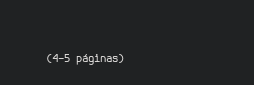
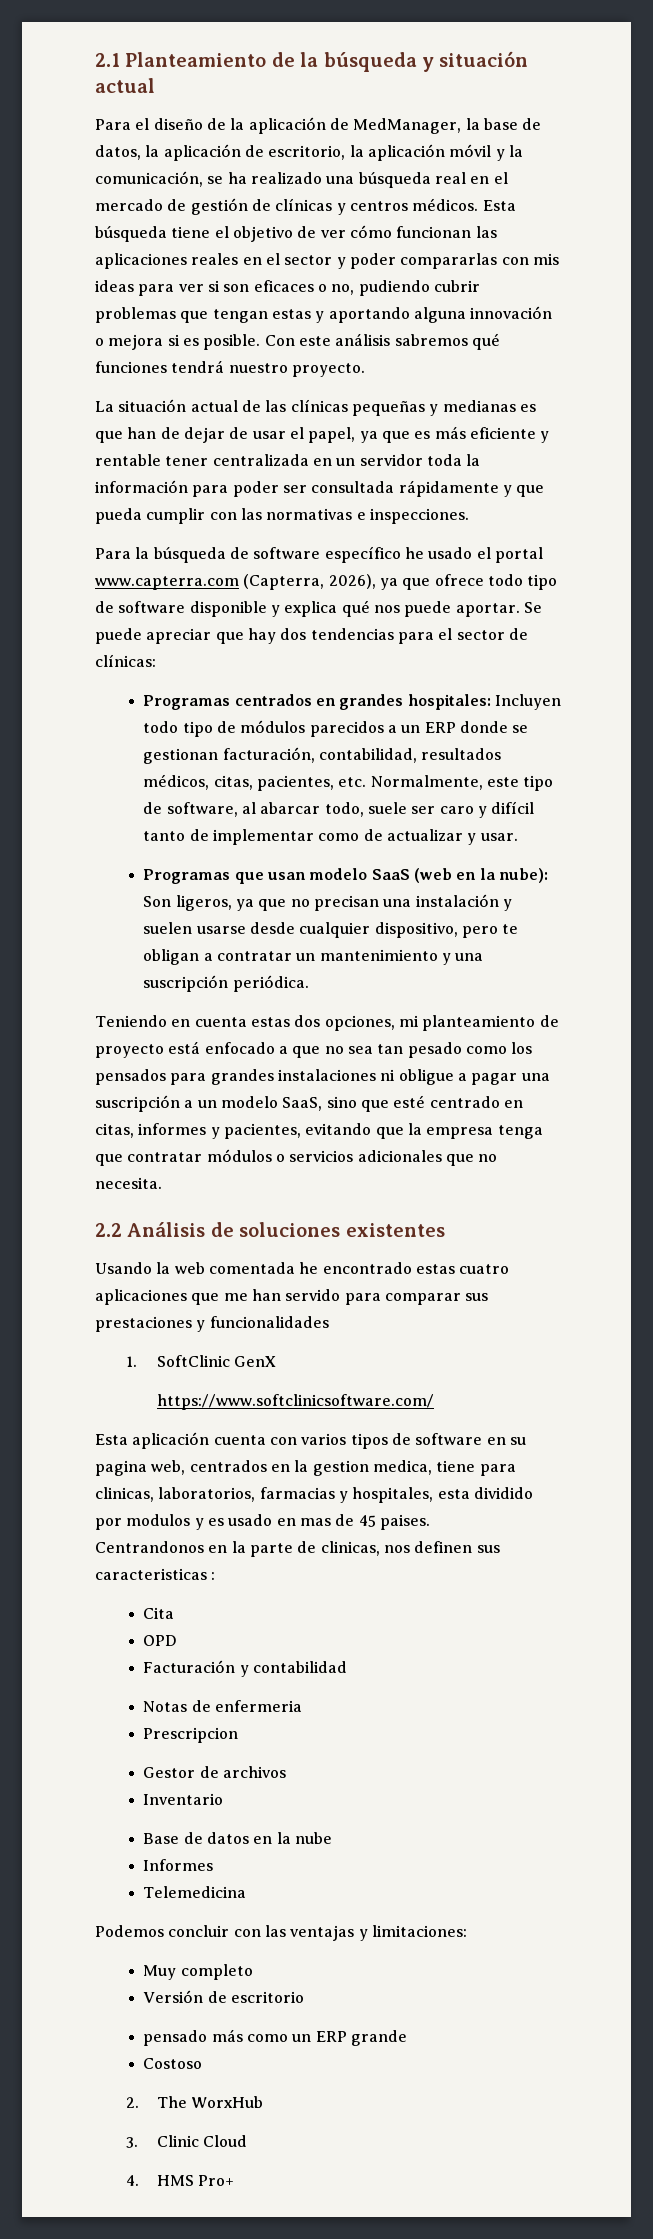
[46,54,124,65] (4-5 páginas) -> [95,51,529,72] [95,78,155,93] [95,117,542,134] [95,144,523,161] [95,171,508,188] [95,198,516,215] [95,225,497,242] [95,253,559,269] [95,280,480,296] [95,306,553,323] [95,333,500,350] [95,360,365,377] [95,399,536,416] [95,426,550,443] [95,454,481,466] [95,480,545,497] [95,508,469,524] [95,546,543,563] [95,574,558,590] [95,600,542,617] [95,628,528,644] [95,654,156,667] [143,694,562,710] [143,720,529,737] [143,747,502,764] [143,774,554,791] [143,801,535,818] [143,829,518,845] [143,868,548,884] [143,894,512,911] [143,922,519,938] [143,949,484,965] [143,975,309,992] [95,1015,559,1031] [95,1041,533,1058] [95,1069,550,1085] [95,1095,523,1112] [95,1123,543,1139] [95,1149,498,1166] [95,1177,162,1189] [95,1222,445,1237] [95,1262,510,1274] [95,1289,489,1305] [95,1316,329,1332] [125,1355,276,1367] [156,1394,434,1410] [95,1432,526,1449] [95,1460,516,1476] [95,1487,533,1503] [95,1514,430,1530] [95,1541,500,1557] [95,1568,216,1580] [143,1607,175,1619] [143,1635,178,1646] [143,1660,348,1677] [143,1700,303,1712] [143,1727,239,1743] [143,1766,287,1778] [143,1793,224,1805] [143,1832,333,1844] [143,1859,214,1871] [143,1886,247,1898] [95,1925,467,1941] [143,1964,253,1980] [143,1990,305,2003] [143,2029,408,2046] [143,2058,203,2069] [125,2096,263,2108] [125,2135,247,2148] [125,2175,234,2186] 2.1 Planteamiento de la búsqueda y situación actual // Para el diseño de la aplicación de MedManager, la base de datos, la aplicación de escritorio, la aplicación móvil y la comunicación, se ha realizado una búsqueda real en el mercado de gestión de clínicas y centros médicos. Esta búsqueda tiene el objetivo de ver cómo funcionan las aplicaciones reales en el sector y poder compararlas con mis ideas para ver si son eficaces o no, pudiendo cubrir problemas que tengan estas y aportando alguna innovación o mejora si es posible. Con este análisis sabremos qué funciones tendrá nuestro proyecto. // La situación actual de las clínicas pequeñas y medianas es que han de dejar de usar el papel, ya que es más eficiente y rentable tener centralizada en un servidor toda la información para poder ser consultada rápidamente y que pueda cumplir con las normativas e inspecciones. // Para la búsqueda de software específico he usado el portal www.capterra.com (Capterra, 2026), ya que ofrece todo tipo de software disponible y explica qué nos puede aportar. Se puede apreciar que hay dos tendencias para el sector de clínicas: // Programas centrados en grandes hospitales: Incluyen todo tipo de módulos parecidos a un ERP donde se gestionan facturación, contabilidad, resultados médicos, citas, pacientes, etc. Normalmente, este tipo de software, al abarcar todo, suele ser caro y difícil tanto de implementar como de actualizar y usar. // Programas que usan modelo SaaS (web en la nube): Son ligeros, ya que no precisan una instalación y suelen usarse desde cualquier dispositivo, pero te obligan a contratar un mantenimiento y una suscripción periódica. // Teniendo en cuenta estas dos opciones, mi planteamiento de proyecto está enfocado a que no sea tan pesado como los pensados para grandes instalaciones ni obligue a pagar una suscripción a un modelo SaaS, sino que esté centrado en citas, informes y pacientes, evitando que la empresa tenga que contratar módulos o servicios adicionales que no necesita. // 2.2 Análisis de soluciones existentes // Usando la web comentada he encontrado estas cuatro aplicaciones que me han servido para comparar sus prestaciones y funcionalidades // 1. SoftClinic GenX // https://www.softclinicsoftware.com/ // Esta aplicación cuenta con varios tipos de software en su pagina web, centrados en la gestion medica, tiene para clinicas, laboratorios, farmacias y hospitales, esta dividido por modulos y es usado en mas de 45 paises. // Centrandonos en la parte de clinicas, nos definen sus caracteristicas : // Cita // OPD // Facturación y contabilidad // Notas de enfermeria // Prescripcion // Gestor de archivos // Inventario // Base de datos en la nube // Informes // Telemedicina // Podemos concluir con las ventajas y limitaciones: // Muy completo // Versión de escritorio // pensado más como un ERP grande // Costoso // 2. The WorxHub // 3. Clinic Cloud // 4. HMS Pro+

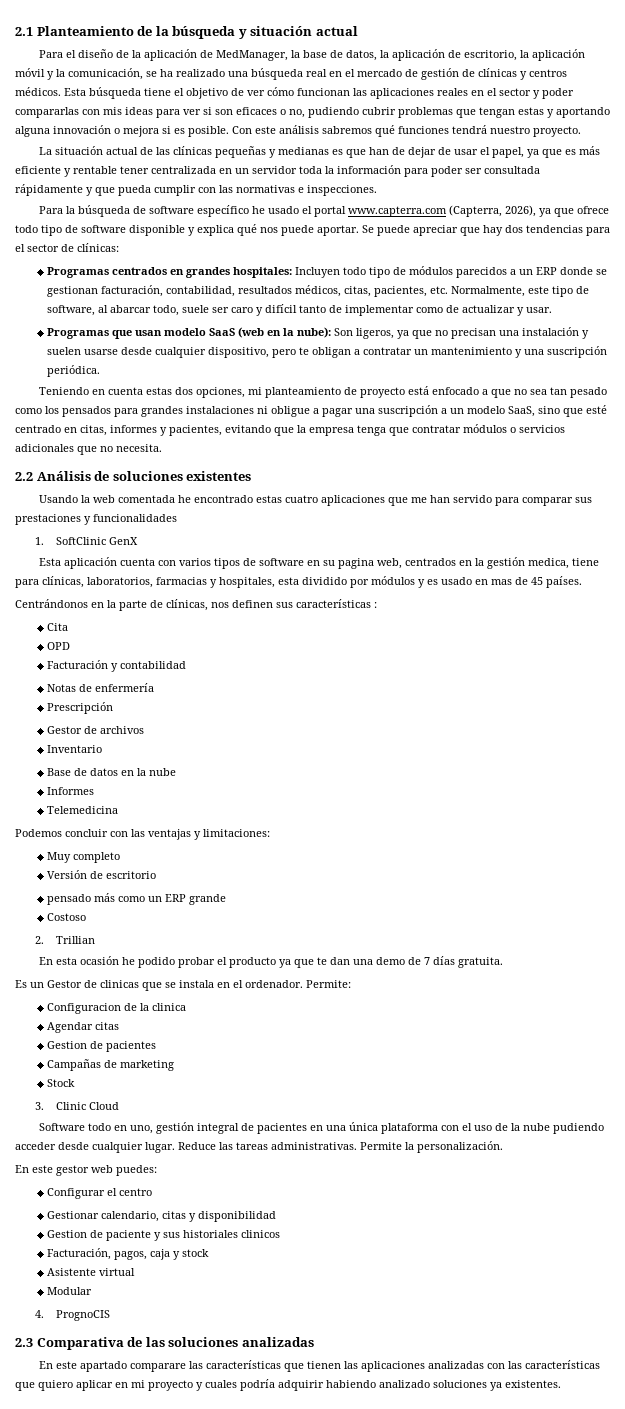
[156,1394,434,1410] // https://www.softclinicsoftware.com/ -> (138, 541) none
[312,1460,369,1476] gestion -> [486,557,525,569] gestión
[95,1487,154,1502] clinicas, -> [42,576,84,588] clínicas,
[126,1514,191,1526] modulos -> [371,576,415,585] módulos
[379,1514,430,1530] [95,1541,204,1553] paises. // Centrandonos -> [546,576,582,588] [15,599,88,608] países. // Centrándonos
[320,1541,380,1556] clinicas, -> [166,599,208,611] clínicas,
[95,1568,207,1580] caracteristicas -> [296,599,371,608] características
[215,1700,303,1712] [143,1727,239,1743] enfermeria // Prescripcion -> [95,683,155,692] [47,702,114,714] enfermería // Prescripción
[156,2096,263,2108] [125,2135,247,2148] [125,2175,234,2186] The WorxHub // 3. Clinic Cloud // 4. HMS Pro+ -> [55,936,95,944] [38,956,503,968] [15,980,351,991] [47,1003,187,1014] [47,1022,120,1033] [47,1041,157,1052] [47,1059,175,1071] [47,1079,76,1087] [35,1102,119,1110] [38,1122,604,1134] [15,1141,503,1153] [15,1165,157,1176] [47,1188,153,1199] [47,1211,277,1222] [47,1230,281,1241] [47,1248,210,1260] [47,1268,136,1276] [47,1287,93,1295] [35,1310,110,1321] [15,1337,314,1350] [38,1360,600,1372] [15,1379,561,1391] Trillian // En esta ocasión he podido probar el producto ya que te dan una demo de 7 días gratuita. // Es un Gestor de clinicas que se instala en el ordenador. Permite: // Configuracion de la clinica // Agendar citas // Gestion de pacientes // Campañas de marketing // Stock // 3. Clinic Cloud // Software todo en uno, gestión integral de pacientes en una única plataforma con el uso de la nube pudiendo acceder desde cualquier lugar. Reduce las tareas administrativas. Permite la personalización. // En este gestor web puedes: // Configurar el centro // Gestionar calendario, citas y disponibilidad // Gestion de paciente y sus historiales clinicos // Facturación, pagos, caja y stock // Asistente virtual // Modular // 4. PrognoCIS // 2.3 Comparativa de las soluciones analizadas // En este apartado comparare las características que tienen las aplicaciones analizadas con las características que quiero aplicar en mi proyecto y cuales podría adquirir habiendo analizado soluciones ya existentes.

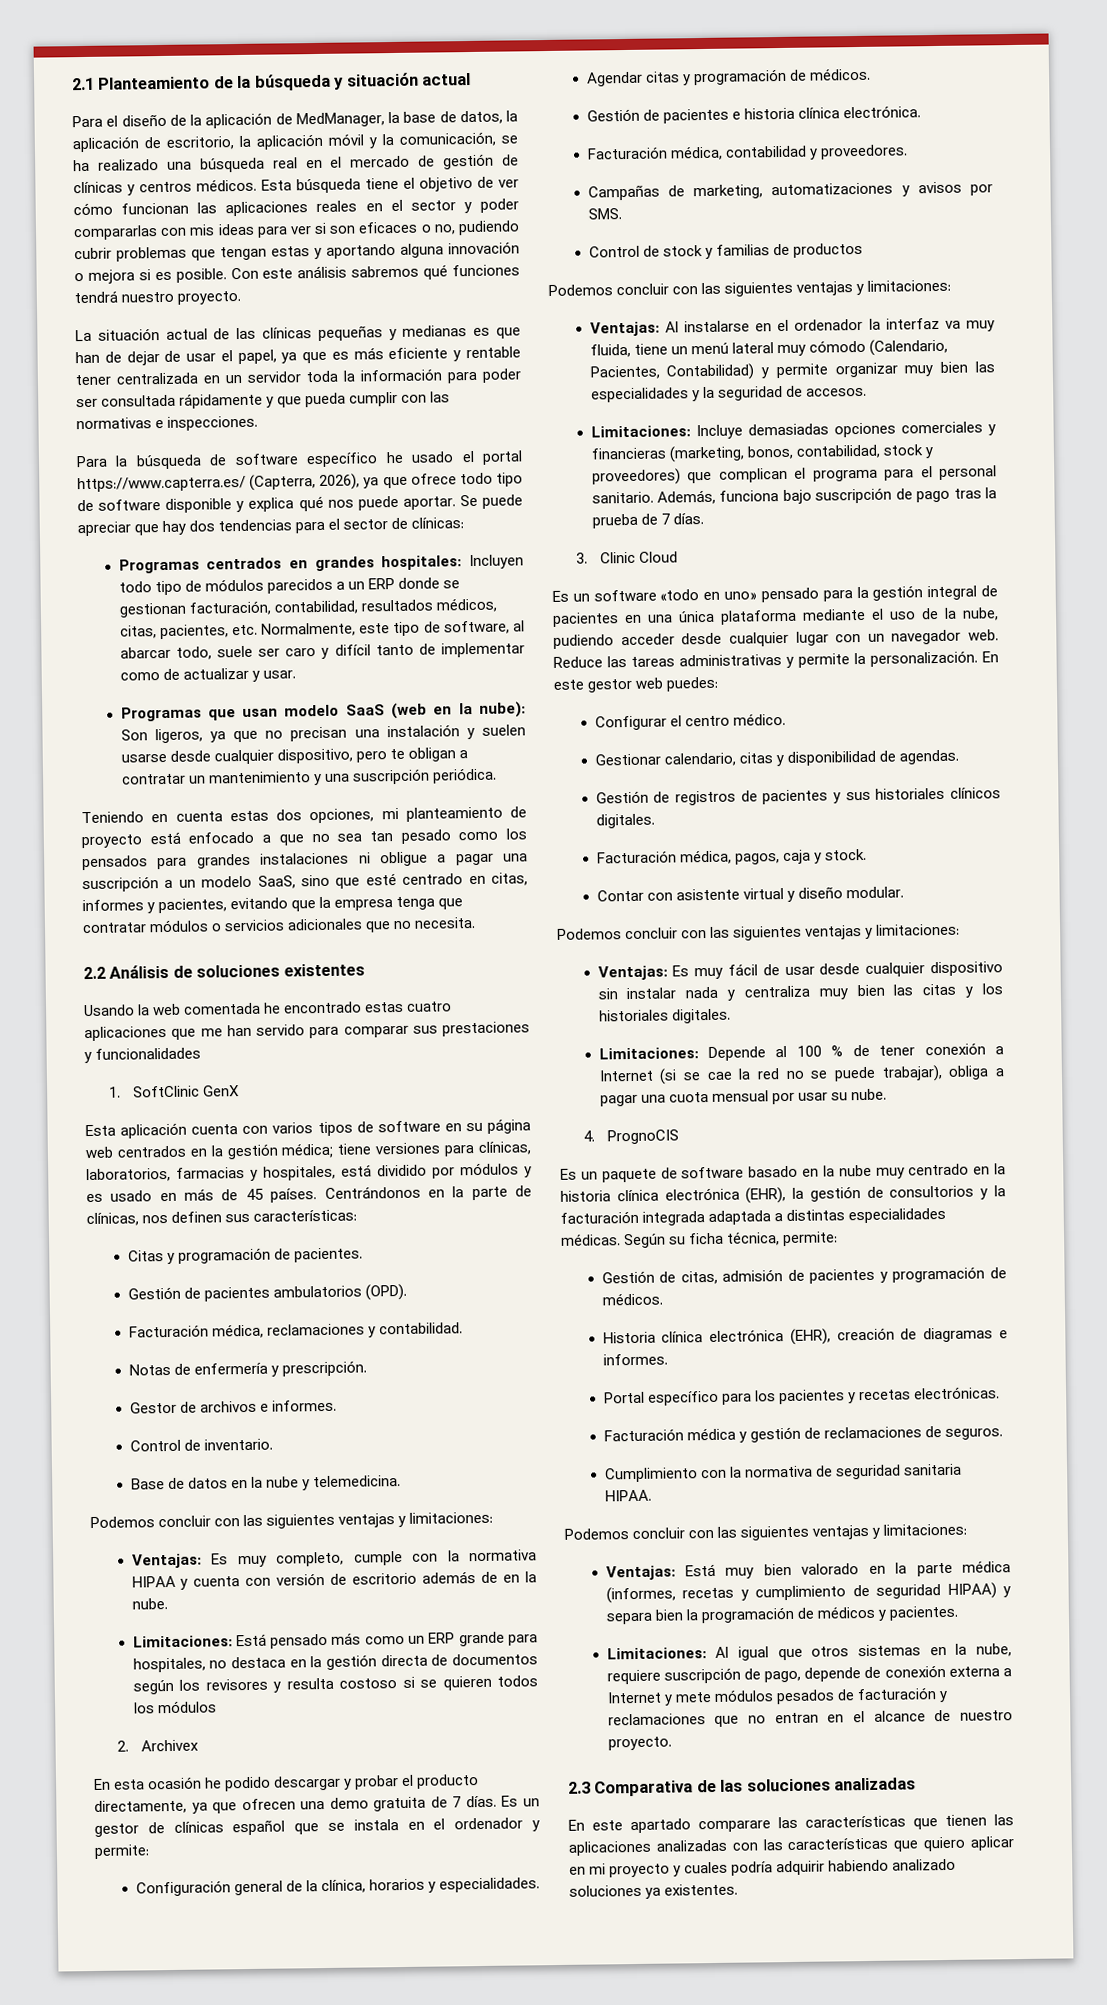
[347,206,447,217] www.capterra.com -> [77,475,246,493] https://www.capterra.es/
[337,558,402,569] pagina web, -> [487,1118,532,1134] [85,1146,113,1159] página web
[527,558,599,569] medica, tiene -> [281,1142,441,1159] médica; tiene versiones
[278,577,299,585] esta -> [341,1164,372,1177] está
[491,579,512,585] mas -> [184,1188,215,1201] más
(582, 582) // -> (318, 1195) none
[296,599,377,608] [47,623,69,631] [47,642,71,650] [47,660,187,672] características : // Cita // OPD // Facturación y contabilidad -> [253,1209,358,1222] [127,1247,363,1265] [127,1283,407,1302] [128,1322,463,1339] características: // Citas y programación de pacientes. // Gestión de pacientes ambulatorios (OPD). // Facturación médica, reclamaciones y contabilidad.
[47,702,114,714] // Prescripción -> [270,1360,367,1377] y prescripción.
[47,745,103,753] // Inventario -> [259,1399,337,1412] [129,1438,273,1452] e informes. // Control de inventario.
[47,787,95,795] [47,806,119,814] [15,829,270,840] [47,852,121,863] [47,870,157,879] // Informes // Telemedicina // Podemos concluir con las ventajas y limitaciones: // Muy completo // Versión de escritorio // -> [301,1475,401,1491] [90,1511,494,1529] [131,1549,538,1569] [131,1571,537,1590] [131,1598,168,1610] [132,1633,267,1648] y telemedicina. // Podemos concluir con las siguientes ventajas y limitaciones: // Ventajas: Es muy completo, cumple con la normativa HIPAA y cuenta con versión de escritorio además de en la nube. // Limitaciones: Está
[47,913,87,921] // Costoso -> [508,1634,539,1646] [132,1653,539,1673] [132,1675,538,1695] [133,1700,217,1714] para hospitales, no destaca en la gestión directa de documentos según los revisores y resulta costoso si se quieren todos los módulos
[55,936,95,944] Trillian -> [141,1739,200,1752] Archivex
(175, 962) none -> [273,1775,353,1791] descargar y
[278,957,350,968] ya que te dan -> [94,1798,296,1814] directamente, ya que ofrecen
[407,956,503,968] [15,980,139,988] de 7 días gratuita. // Es un Gestor de clinicas -> [373,1795,540,1812] [94,1819,286,1837] gratuita de 7 días. Es un gestor de clínicas español
[245,980,351,988] [47,1003,187,1014] [47,1022,120,1033] [47,1041,157,1052] [47,1059,175,1071] [47,1079,76,1087] [35,1102,119,1110] [38,1123,153,1134] ordenador. Permite: // Configuracion de la clinica // Agendar citas // Gestion de pacientes // Campañas de marketing // Stock // 3. Clinic Cloud // Software todo en uno, -> [454,1817,540,1832] [94,1844,150,1859] [135,1877,540,1897] [585,67,871,87] [586,105,921,124] [586,144,908,161] [587,181,993,201] [587,208,622,220] [588,242,863,259] [548,279,952,297] [589,317,996,337] [589,338,948,358] [589,361,995,381] [590,385,867,403] [590,421,996,440] [590,444,934,463] [591,465,998,486] [591,487,998,505] [591,513,704,529] [576,551,679,564] [552,586,869,603] ordenador y permite: // Configuración general de la clínica, horarios y especialidades. // Agendar citas y programación de médicos. // Gestión de pacientes e historia clínica electrónica. // Facturación médica, contabilidad y proveedores. // Campañas de marketing, automatizaciones y avisos por SMS. // Control de stock y familias de productos // Podemos concluir con las siguientes ventajas y limitaciones: // Ventajas: Al instalarse en el ordenador la interfaz va muy fluida, tiene un menú lateral muy cómodo (Calendario, Pacientes, Contabilidad) y permite organizar muy bien las especialidades y la seguridad de accesos. // Limitaciones: Incluye demasiadas opciones comerciales y financieras (marketing, bonos, contabilidad, stock y proveedores) que complican el programa para el personal sanitario. Además, funciona bajo suscripción de pago tras la prueba de 7 días. // 3. Clinic Cloud // Es un software «todo en uno» pensado para la
[440,1125,459,1131] con -> [802,608,866,621] mediante
[522,1123,550,1131] nube -> [962,607,999,621] nube,
[145,1142,402,1153] lugar. Reduce las tareas administrativas. Permite -> [795,629,999,646] [553,653,850,668] lugar con un navegador web. Reduce las tareas administrativas y permite
(503, 1147) // -> (978, 658) none
(153, 1192) none -> [732,712,786,726] médico.
[47,1230,281,1241] [47,1248,210,1260] [47,1268,136,1276] [47,1287,93,1295] [35,1310,110,1321] // Gestion de paciente y sus historiales clinicos // Facturación, pagos, caja y stock // Asistente virtual // Modular // 4. PrognoCIS -> [878,749,959,765] [595,787,1002,806] [595,813,655,829] [596,848,867,865] [596,886,904,902] [557,923,961,941] [597,961,1004,981] [597,983,1004,1001] [598,1008,731,1024] [598,1042,1005,1062] [598,1064,1004,1085] [599,1088,887,1107] [583,1129,680,1145] [560,1163,1006,1183] [560,1185,1006,1204] [560,1207,947,1226] [560,1231,839,1249] [601,1266,1007,1285] [601,1292,663,1306] [602,1327,1008,1345] [602,1353,668,1366] [603,1386,1000,1406] [603,1426,1003,1443] [604,1463,962,1483] [604,1489,652,1502] [564,1523,968,1541] [605,1560,1012,1581] [605,1582,1012,1604] [605,1605,959,1625] [606,1643,1013,1661] [606,1664,1013,1685] [606,1687,948,1706] [607,1709,1014,1727] [607,1736,672,1751] de agendas. // Gestión de registros de pacientes y sus historiales clínicos digitales. // Facturación médica, pagos, caja y stock. // Contar con asistente virtual y diseño modular. // Podemos concluir con las siguientes ventajas y limitaciones: // Ventajas: Es muy fácil de usar desde cualquier dispositivo sin instalar nada y centraliza muy bien las citas y los historiales digitales. // Limitaciones: Depende al 100 % de tener conexión a Internet (si se cae la red no se puede trabajar), obliga a pagar una cuota mensual por usar su nube. // 4. PrognoCIS // Es un paquete de software basado en la nube muy centrado en la historia clínica electrónica (EHR), la gestión de consultorios y la facturación integrada adaptada a distintas especialidades médicas. Según su ficha técnica, permite: // Gestión de citas, admisión de pacientes y programación de médicos. // Historia clínica electrónica (EHR), creación de diagramas e informes. // Portal específico para los pacientes y recetas electrónicas. // Facturación médica y gestión de reclamaciones de seguros. // Cumplimiento con la normativa de seguridad sanitaria HIPAA. // Podemos concluir con las siguientes ventajas y limitaciones: // Ventajas: Está muy bien valorado en la parte médica (informes, recetas y cumplimiento de seguridad HIPAA) y separa bien la programación de médicos y pacientes. // Limitaciones: Al igual que otros sistemas en la nube, requiere suscripción de pago, depende de conexión externa a Internet y mete módulos pesados de facturación y reclamaciones que no entran en el alcance de nuestro proyecto.

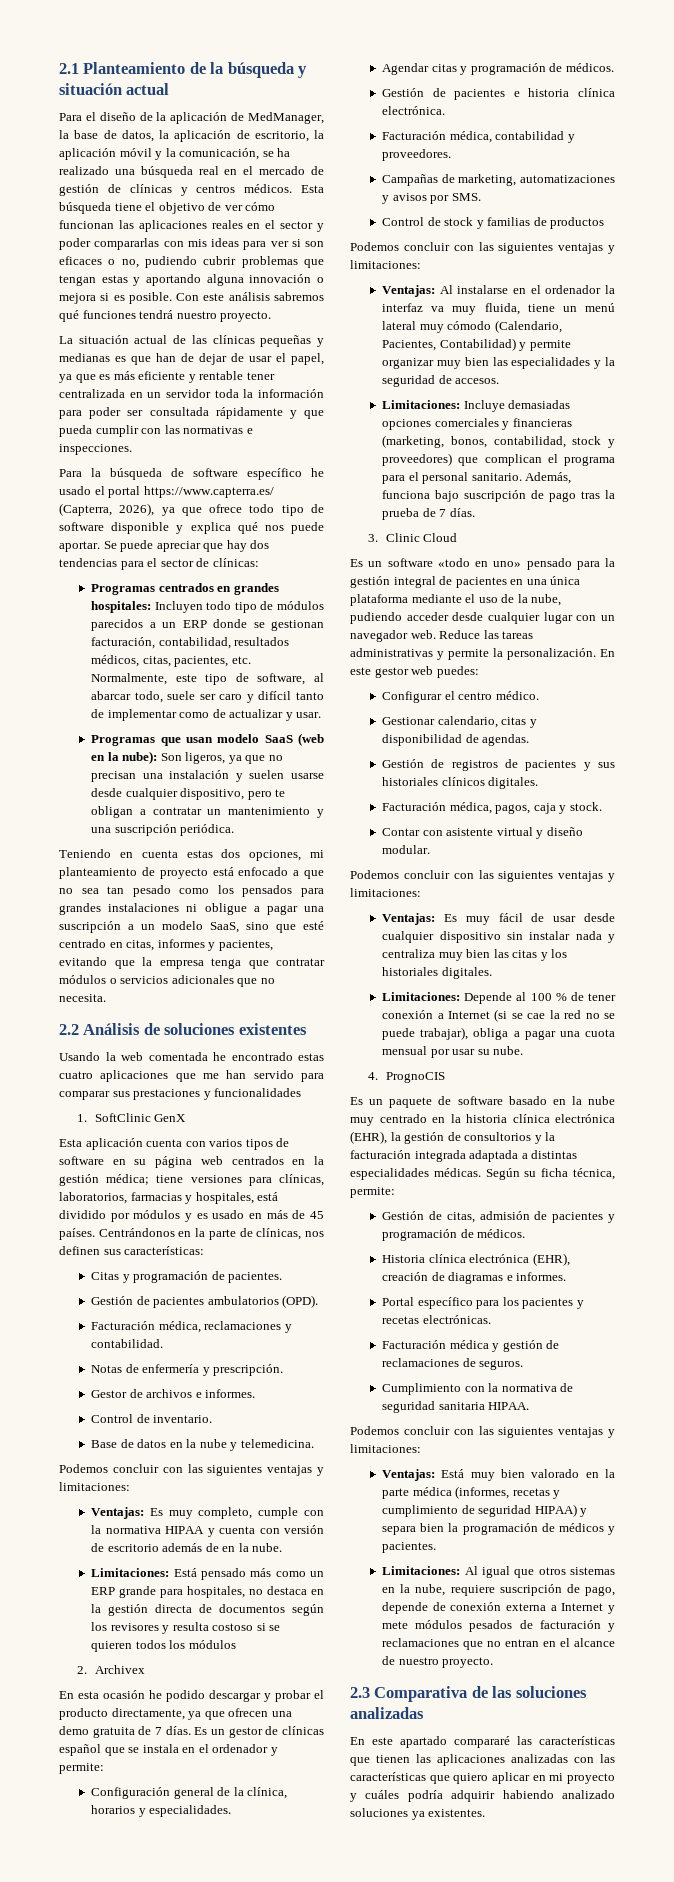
[698,1820,771,1833] comparare -> [454,1736,510,1748] compararé
[684,1861,729,1874] cuales -> [365,1790,400,1799] cuáles

